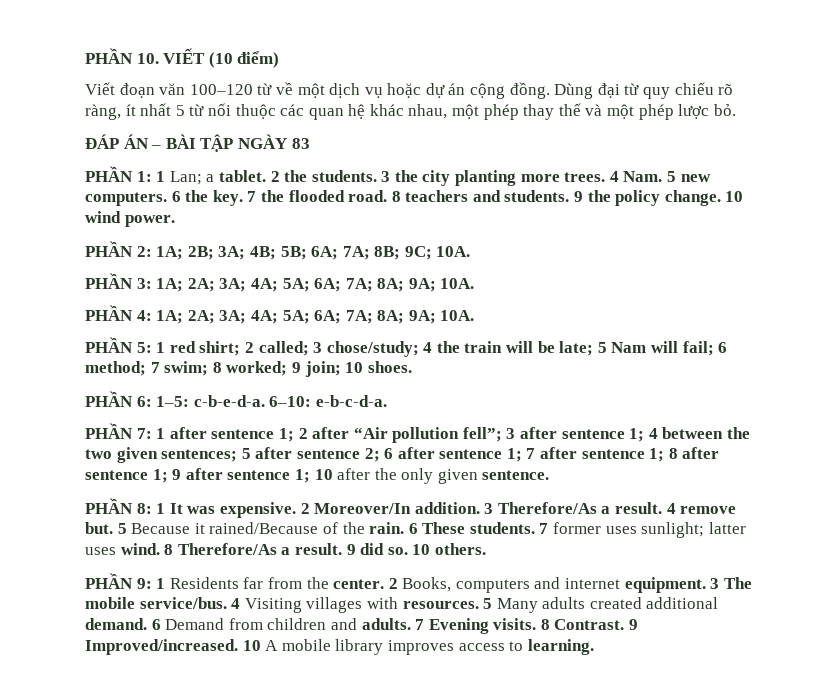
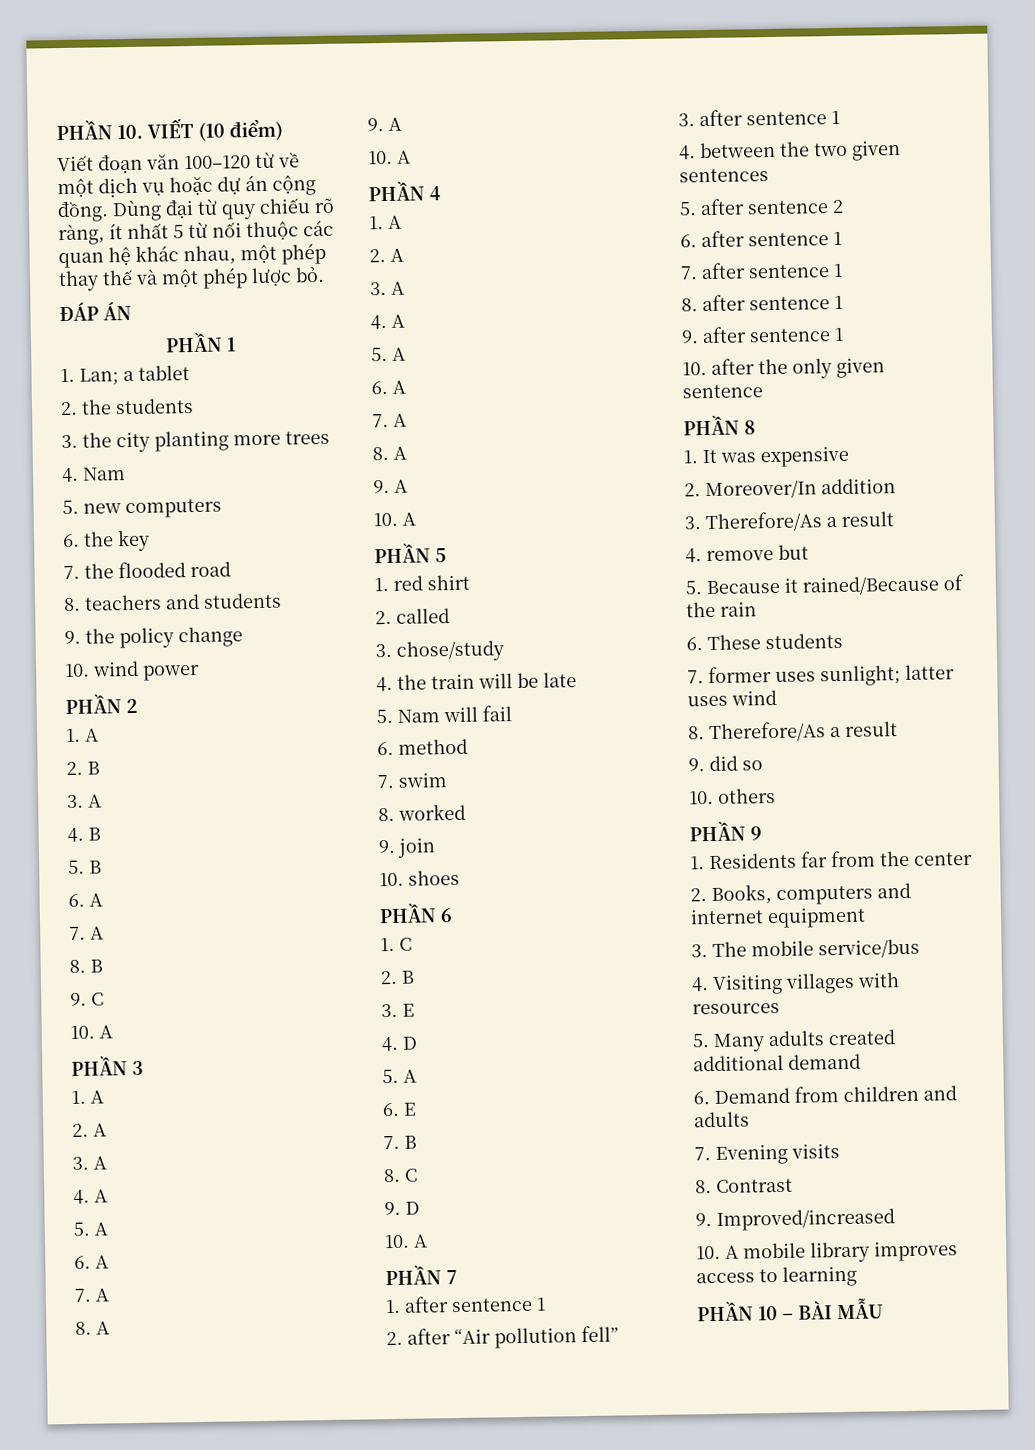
[151,134,310,152] [85,166,166,182] – BÀI TẬP NGÀY 83 // PHẦN 1: 1 -> [165,331,236,353] [60,368,75,383] // PHẦN 1 // 1.
[218,170,711,186] [85,190,744,206] [85,211,175,227] [85,241,471,260] [85,273,475,292] [85,305,475,324] [85,337,728,357] [85,361,412,377] [85,391,387,407] [85,423,751,443] [85,447,720,463] [85,468,333,483] tablet. 2 the students. 3 the city planting more trees. 4 Nam. 5 new computers. 6 the key. 7 the flooded road. 8 teachers and students. 9 the policy change. 10 wind power. // PHẦN 2: 1A; 2B; 3A; 4B; 5B; 6A; 7A; 8B; 9C; 10A. // PHẦN 3: 1A; 2A; 3A; 4A; 5A; 6A; 7A; 8A; 9A; 10A. // PHẦN 4: 1A; 2A; 3A; 4A; 5A; 6A; 7A; 8A; 9A; 10A. // PHẦN 5: 1 red shirt; 2 called; 3 chose/study; 4 the train will be late; 5 Nam will fail; 6 method; 7 swim; 8 worked; 9 join; 10 shoes. // PHẦN 6: 1–5: c-b-e-d-a. 6–10: e-b-c-d-a. // PHẦN 7: 1 after sentence 1; 2 after “Air pollution fell”; 3 after sentence 1; 4 between the two given sentences; 5 after sentence 2; 6 after sentence 1; 7 after sentence 1; 8 after sentence 1; 9 after sentence 1; 10 -> [138,365,190,381] [60,398,194,416] [61,430,330,453] [61,467,126,483] [62,498,222,519] [62,529,150,552] [63,561,231,580] [63,592,282,612] [64,626,243,649] [64,660,200,681] [65,693,138,715] [66,728,99,743] [66,761,100,776] [67,794,102,809] [67,827,101,842] [68,859,102,874] [68,893,103,907] [69,926,104,940] [69,959,103,973] [70,992,104,1006] [70,1025,113,1039] [71,1055,144,1076] [71,1090,104,1104] [72,1123,107,1137] [72,1156,107,1170] [73,1189,108,1204] [73,1221,108,1236] [74,1255,109,1269] [74,1288,109,1302] [75,1321,110,1335] [367,117,402,132] [368,150,411,165] [368,180,441,202] [369,215,402,230] [369,248,404,263] [370,281,405,296] [370,314,405,330] [371,346,406,362] [371,380,406,395] [372,413,407,428] [372,446,407,461] [373,479,408,494] [373,512,416,527] [374,542,447,564] [374,574,470,592] [375,608,450,625] [375,640,504,662] [376,672,577,692] [376,705,512,724] [377,738,468,756] [377,772,447,789] [378,803,466,822] [378,837,436,858] [379,869,460,887] [379,902,453,924] [380,937,412,952] [380,970,415,985] [381,1003,415,1018] [381,1036,418,1052] [382,1068,417,1084] [382,1102,417,1117] [383,1135,417,1150] [383,1168,418,1183] [384,1201,420,1216] [384,1234,428,1249] [385,1264,458,1286] [385,1296,546,1314] [386,1325,619,1349] [678,109,840,127] [679,139,901,161] [679,168,769,183] [679,198,844,216] [680,230,842,248] [680,262,843,280] [681,294,843,312] [681,326,844,344] [682,362,707,376] tablet // 2. the students // 3. the city planting more trees // 4. Nam // 5. new computers // 6. the key // 7. the flooded road // 8. teachers and students // 9. the policy change // 10. wind power // PHẦN 2 // 1. A // 2. B // 3. A // 4. B // 5. B // 6. A // 7. A // 8. B // 9. C // 10. A // PHẦN 3 // 1. A // 2. A // 3. A // 4. A // 5. A // 6. A // 7. A // 8. A // 9. A // 10. A // PHẦN 4 // 1. A // 2. A // 3. A // 4. A // 5. A // 6. A // 7. A // 8. A // 9. A // 10. A // PHẦN 5 // 1. red shirt // 2. called // 3. chose/study // 4. the train will be late // 5. Nam will fail // 6. method // 7. swim // 8. worked // 9. join // 10. shoes // PHẦN 6 // 1. C // 2. B // 3. E // 4. D // 5. A // 6. E // 7. B // 8. C // 9. D // 10. A // PHẦN 7 // 1. after sentence 1 // 2. after “Air pollution fell” // 3. after sentence 1 // 4. between the two given sentences // 5. after sentence 2 // 6. after sentence 1 // 7. after sentence 1 // 8. after sentence 1 // 9. after sentence 1 // 10.
[482,470,550,480] [85,498,737,518] [85,522,127,534] sentence. // PHẦN 8: 1 It was expensive. 2 Moreover/In addition. 3 Therefore/As a result. 4 remove but. 5 -> [682,384,763,399] [683,414,756,436] [683,445,850,468] [684,478,896,500] [684,511,894,533] [685,544,809,563] [685,580,702,595] sentence // PHẦN 8 // 1. It was expensive // 2. Moreover/In addition // 3. Therefore/As a result // 4. remove but // 5.
[369,522,549,534] rain. 6 These students. 7 -> [720,601,757,617] [686,632,843,651] [687,670,704,684] rain // 6. These students // 7.
[120,543,486,555] [85,573,166,589] wind. 8 Therefore/As a result. 9 did so. 10 others. // PHẦN 9: 1 -> [731,689,777,706] [688,721,898,743] [688,755,763,772] [689,788,776,805] [689,820,762,842] [690,856,705,870] wind // 8. Therefore/As a result // 9. did so // 10. others // PHẦN 9 // 1.
[333,578,398,589] center. 2 -> [914,851,973,866] [690,888,707,902] center // 2.
[624,577,752,593] [85,597,241,609] equipment. 3 The mobile service/bus. 4 -> [767,906,866,929] [691,938,920,959] [691,977,709,992] equipment // 3. The mobile service/bus // 4.
[402,598,493,609] resources. 5 -> [692,1002,780,1015] [692,1033,710,1048] resources // 5.
[85,618,161,630] demand. 6 -> [788,1053,861,1070] [693,1091,710,1105] demand // 6.
[361,618,639,634] [85,639,261,655] adults. 7 Evening visits. 8 Contrast. 9 Improved/increased. 10 -> [694,1111,750,1128] [694,1143,840,1165] [695,1178,793,1194] [695,1208,895,1231] [696,1245,721,1260] adults // 7. Evening visits // 8. Contrast // 9. Improved/increased // 10.
[527,639,594,655] learning. -> [782,1265,857,1287] [696,1297,884,1322] learning // PHẦN 10 – BÀI MẪU

